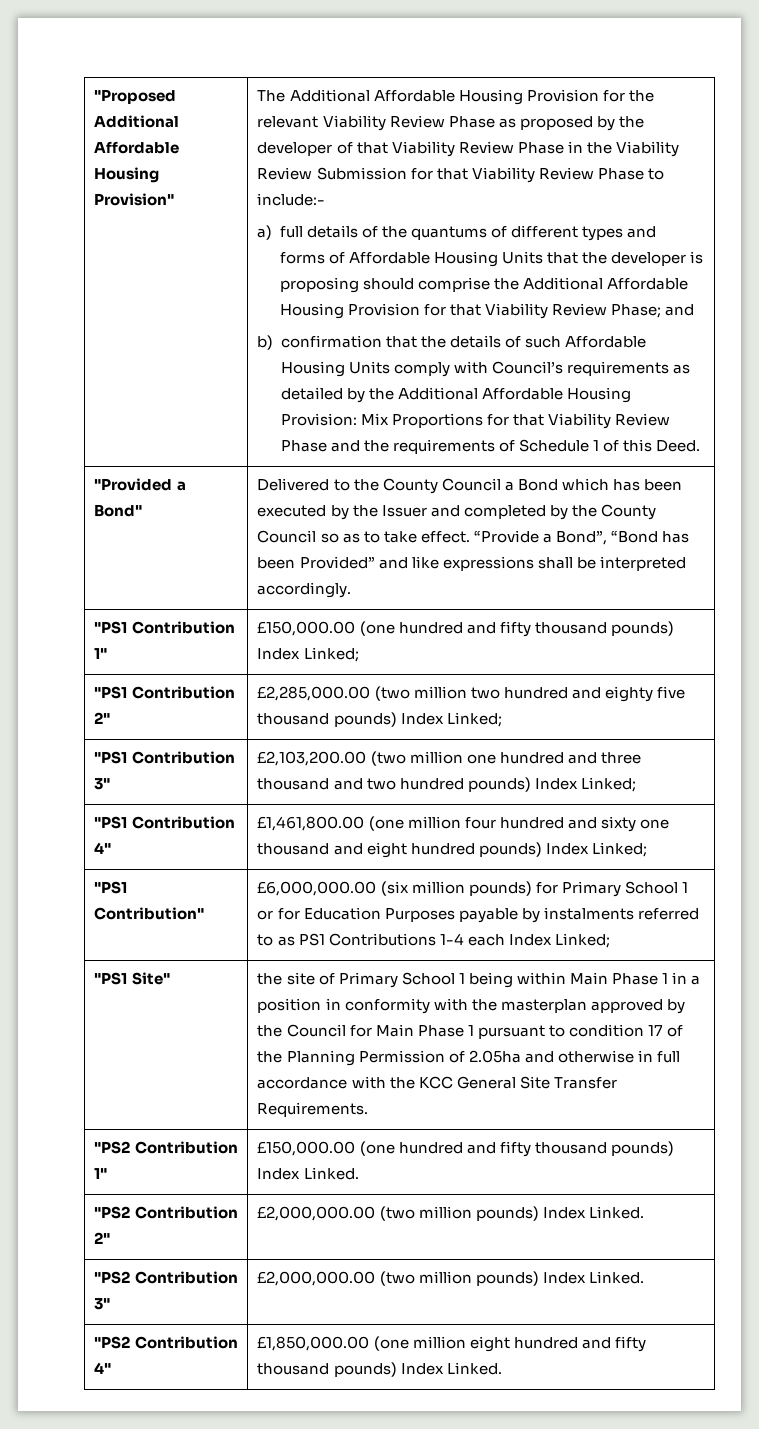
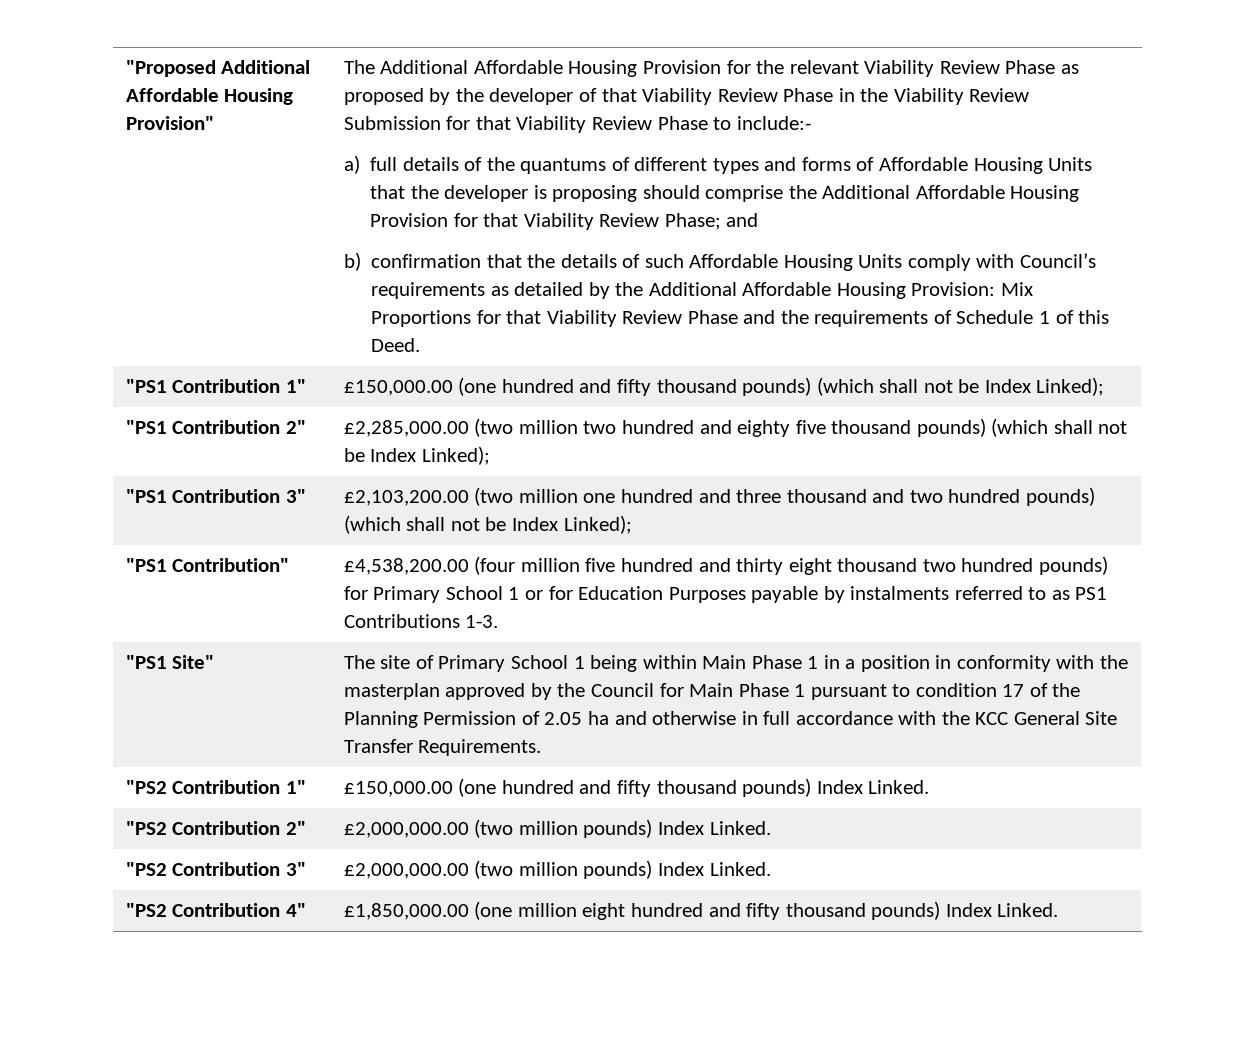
[94,478,186,491] [94,504,143,517] [257,478,682,494] [257,504,656,520] [257,530,689,545] [257,556,686,571] [257,582,352,598] // "Provided a Bond" | Delivered to the County Council a Bond which has been executed by the Issuer and completed by the County Council so as to take effect. “Provide a Bond”, “Bond has been Provided” and like expressions shall be interpreted accordingly. -> (421, 345) none
[257,647,359,662] Index Linked; -> [816,377,1105,396] (which shall not be Index Linked);
[400,712,502,727] Index Linked; -> [991,418,1128,437] [343,446,490,465] (which shall not be Index Linked);
[534,777,636,792] [94,816,235,829] [94,842,112,854] [257,816,669,832] [257,842,647,858] [94,881,128,894] [94,907,205,920] [257,881,465,896] Index Linked; // "PS1 Contribution 4" | £1,461,800.00 (one million four hundred and sixty one thousand and eight hundred pounds) Index Linked; // "PS1 Contribution" | £6,000,000.00 (six million -> [343,515,632,534] [125,558,290,572] [343,556,1034,575] (which shall not be Index Linked); // "PS1 Contribution" | £4,538,200.00 (four million five hundred and thirty eight thousand two hundred
[439,933,610,948] 1-4 each Index Linked; -> [465,615,499,628] 1-3.
[257,973,283,985] the -> [343,655,375,669] The
[468,1050,521,1063] 2.05ha -> [544,711,609,725] 2.05 ha

